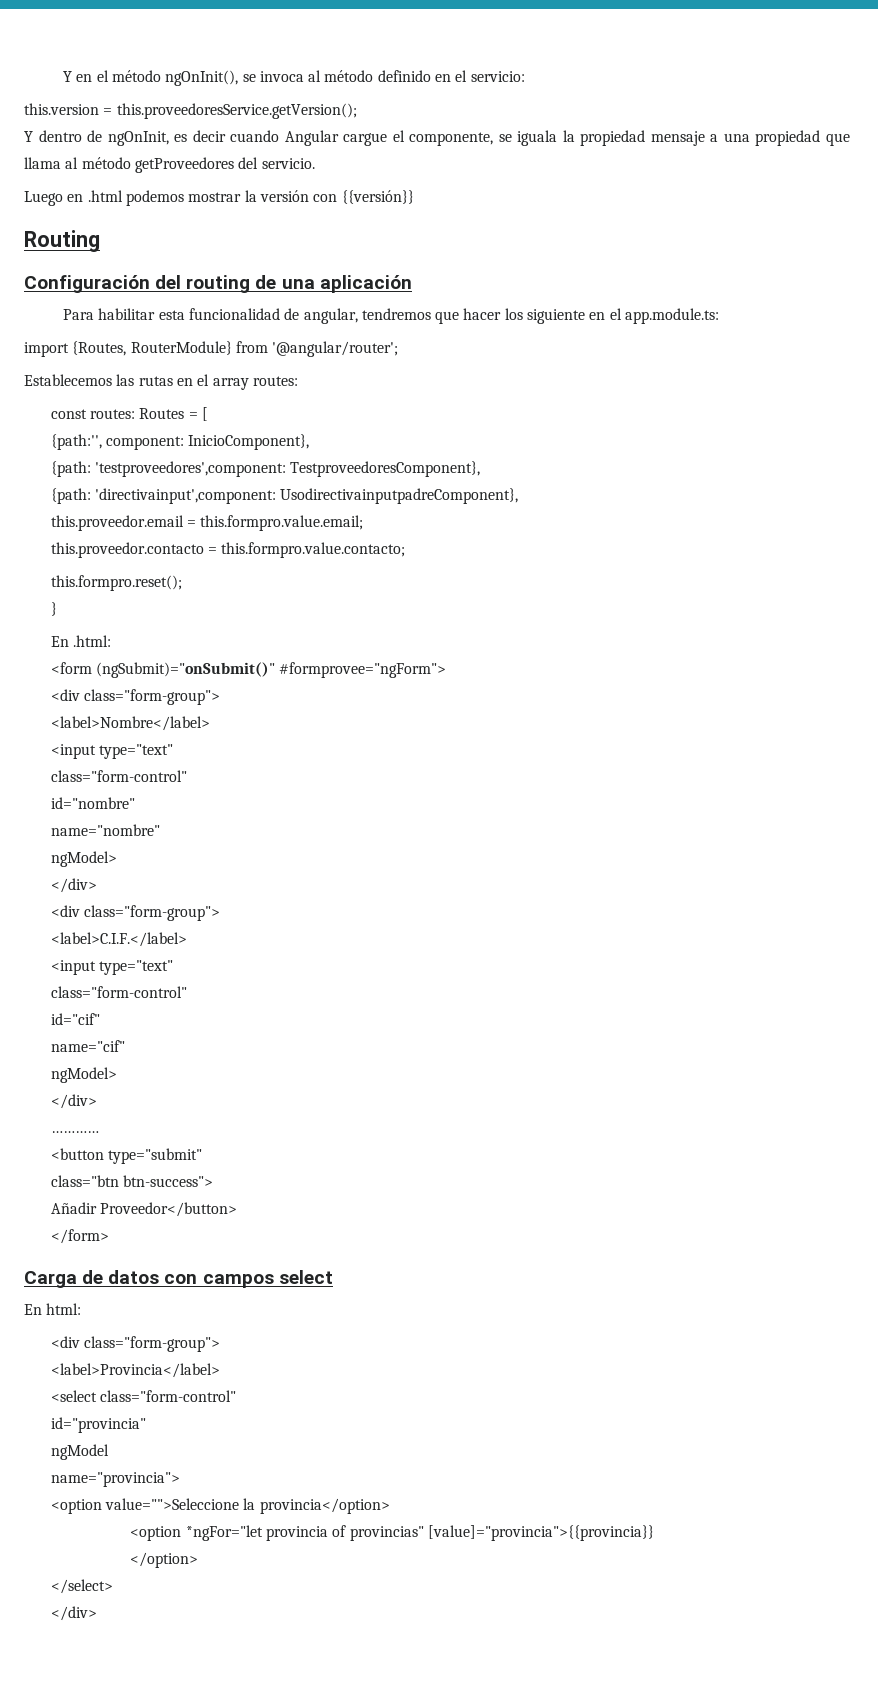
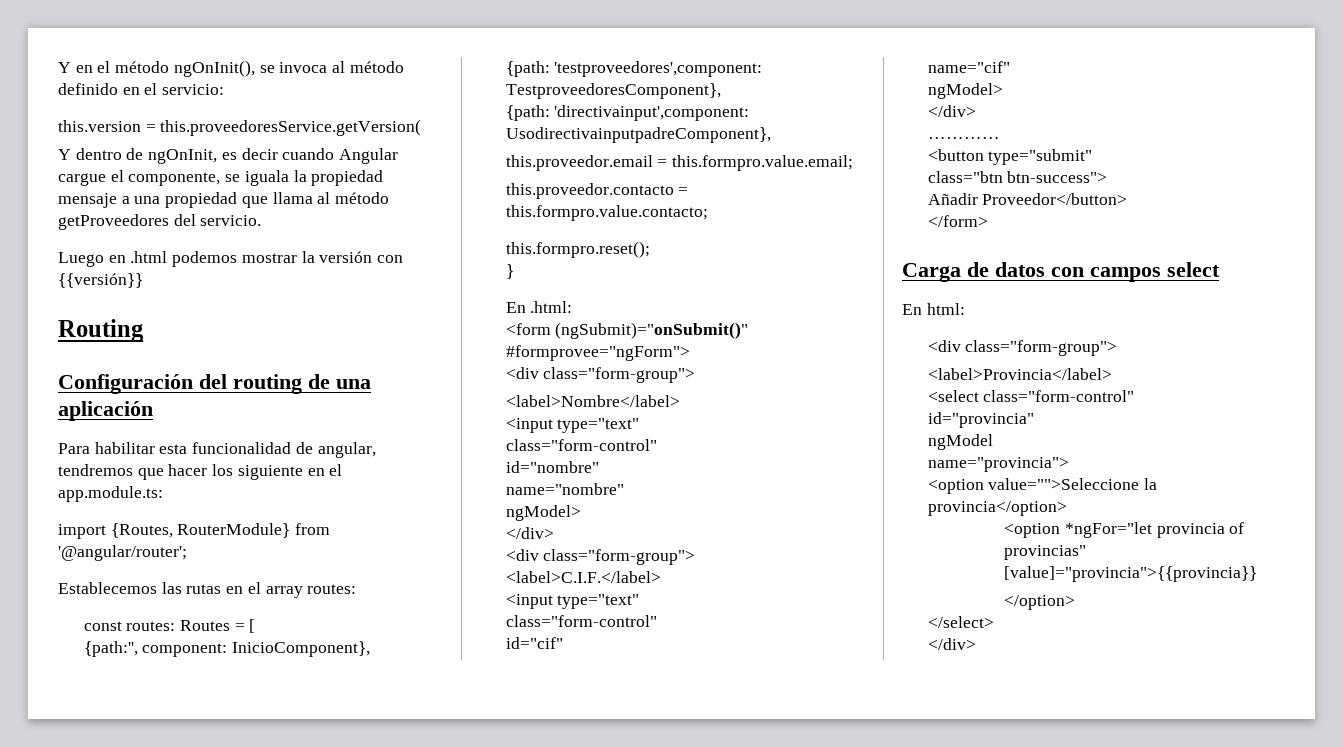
[116,103,357,119] this.proveedoresService.getVersion(); -> [160,119,422,136] this.proveedoresService.getVersion(

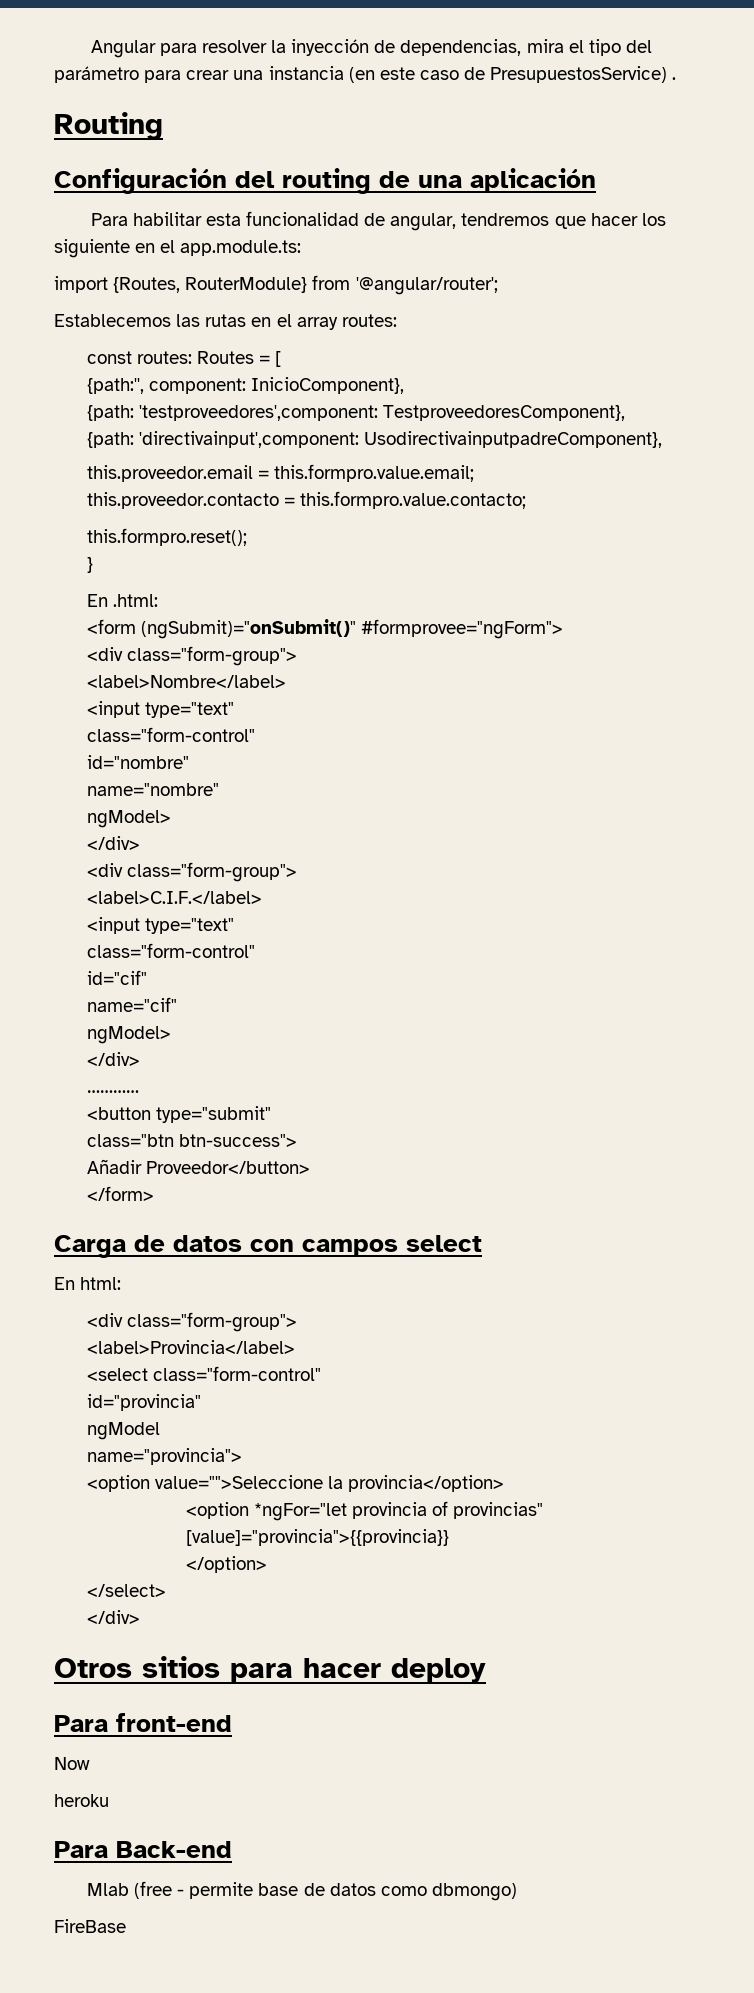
[58,60,404,77] [58,83,225,95] [58,119,422,136] [58,148,399,164] [58,170,384,186] [58,192,390,208] [58,214,262,230] [58,251,404,267] [58,273,143,288] Y en el método ngOnInit(), se invoca al método definido en el servicio: // this.version = this.proveedoresService.getVersion( // Y dentro de ngOnInit, es decir cuando Angular cargue el componente, se iguala la propiedad mensaje a una propiedad que llama al método getProveedores del servicio. // Luego en .html podemos mostrar la versión con {{versión}} -> [90,39,652,58] [54,66,677,83] Angular para resolver la inyección de dependencias, mira el tipo del parámetro para crear una instancia (en este caso de PresupuestosService) .
(976, 644) none -> [54,1656,486,1683] [54,1713,232,1732] [54,1757,90,1770] [54,1794,109,1807] [54,1841,232,1858] [86,1881,517,1901] [54,1919,126,1933] // Otros sitios para hacer deploy // Para front-end // Now // heroku // Para Back-end // Mlab (free - permite base de datos como dbmongo) // FireBase

